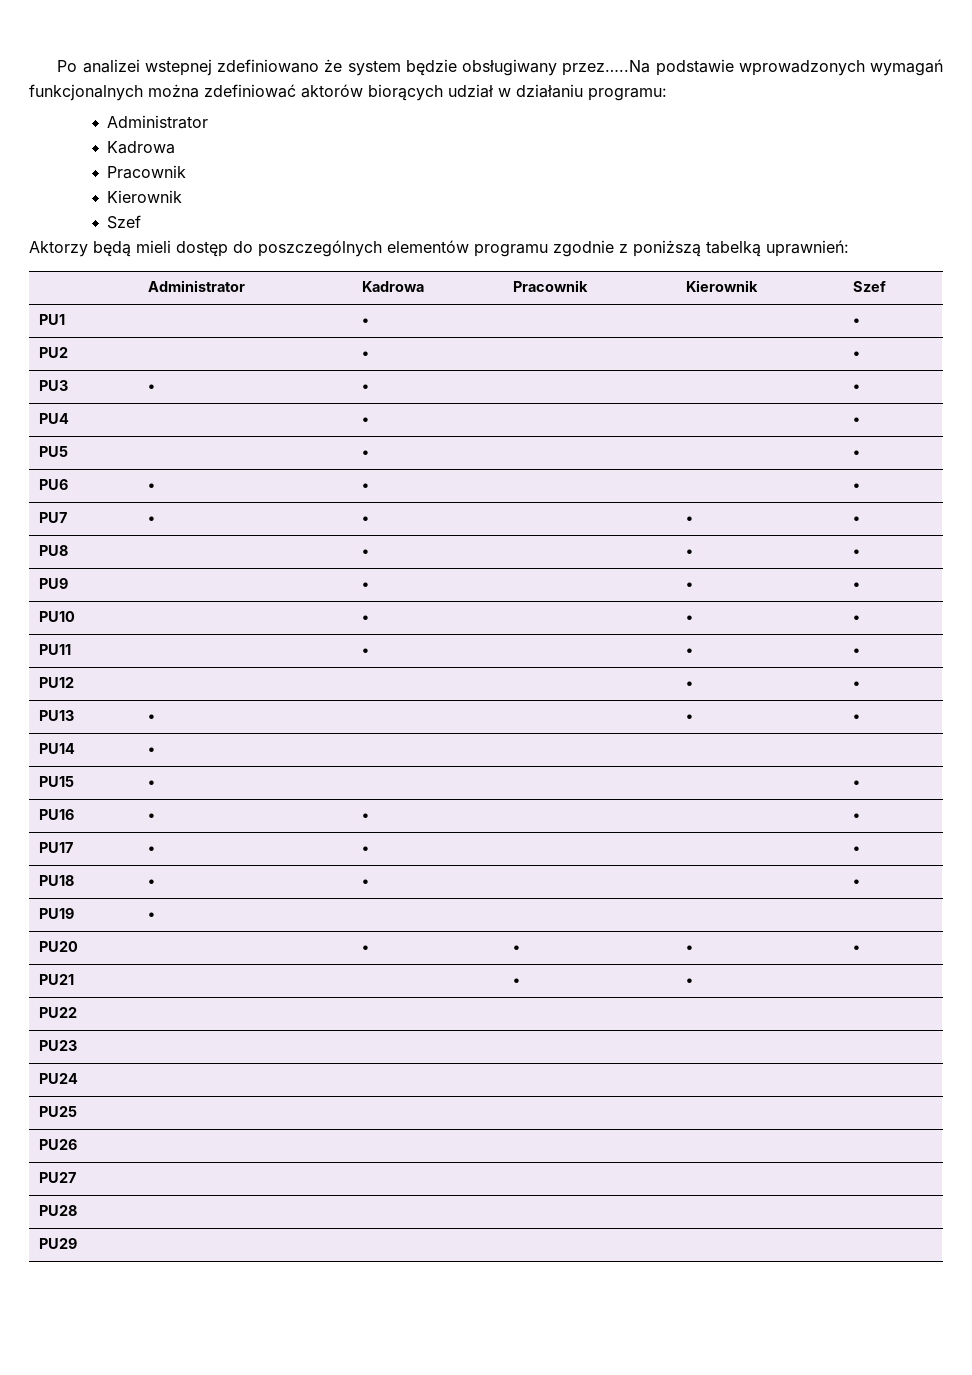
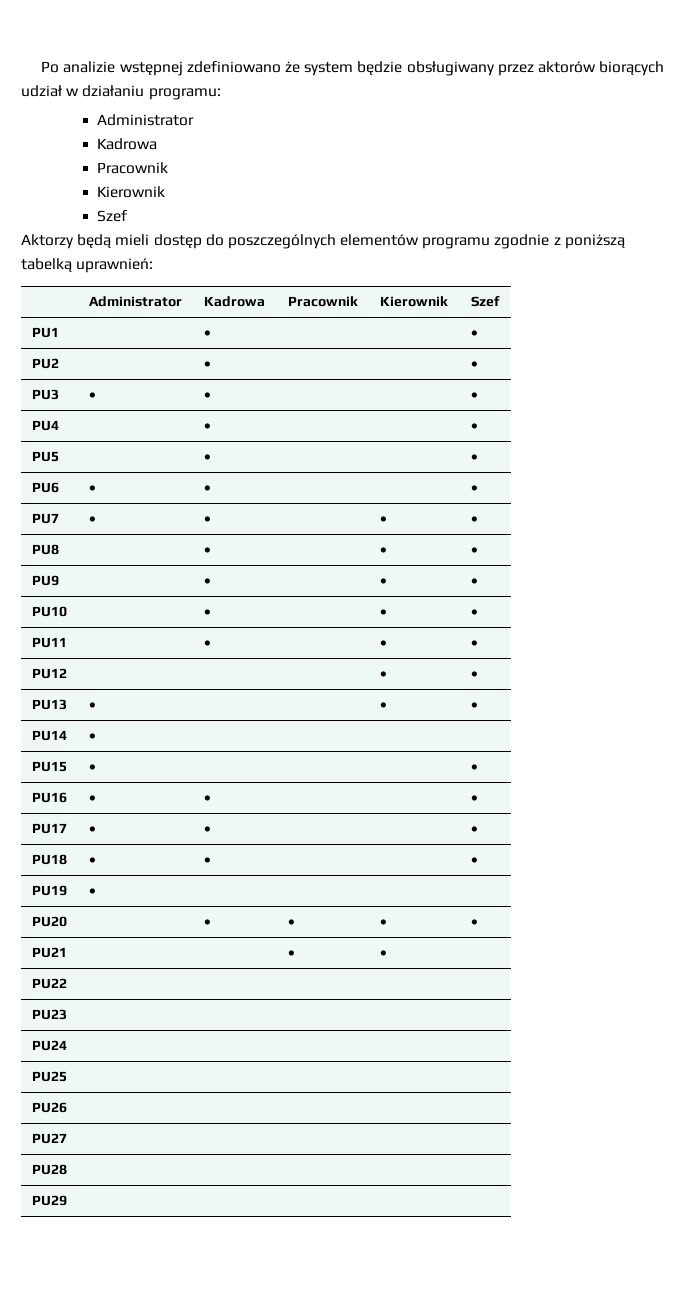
[82,59,212,76] analizei wstepnej -> [63,61,183,76] analizie wstępnej
[562,59,944,76] [29,84,296,101] przez…..Na podstawie wprowadzonych wymagań funkcjonalnych można zdefiniować -> [497,64,534,76] przez

